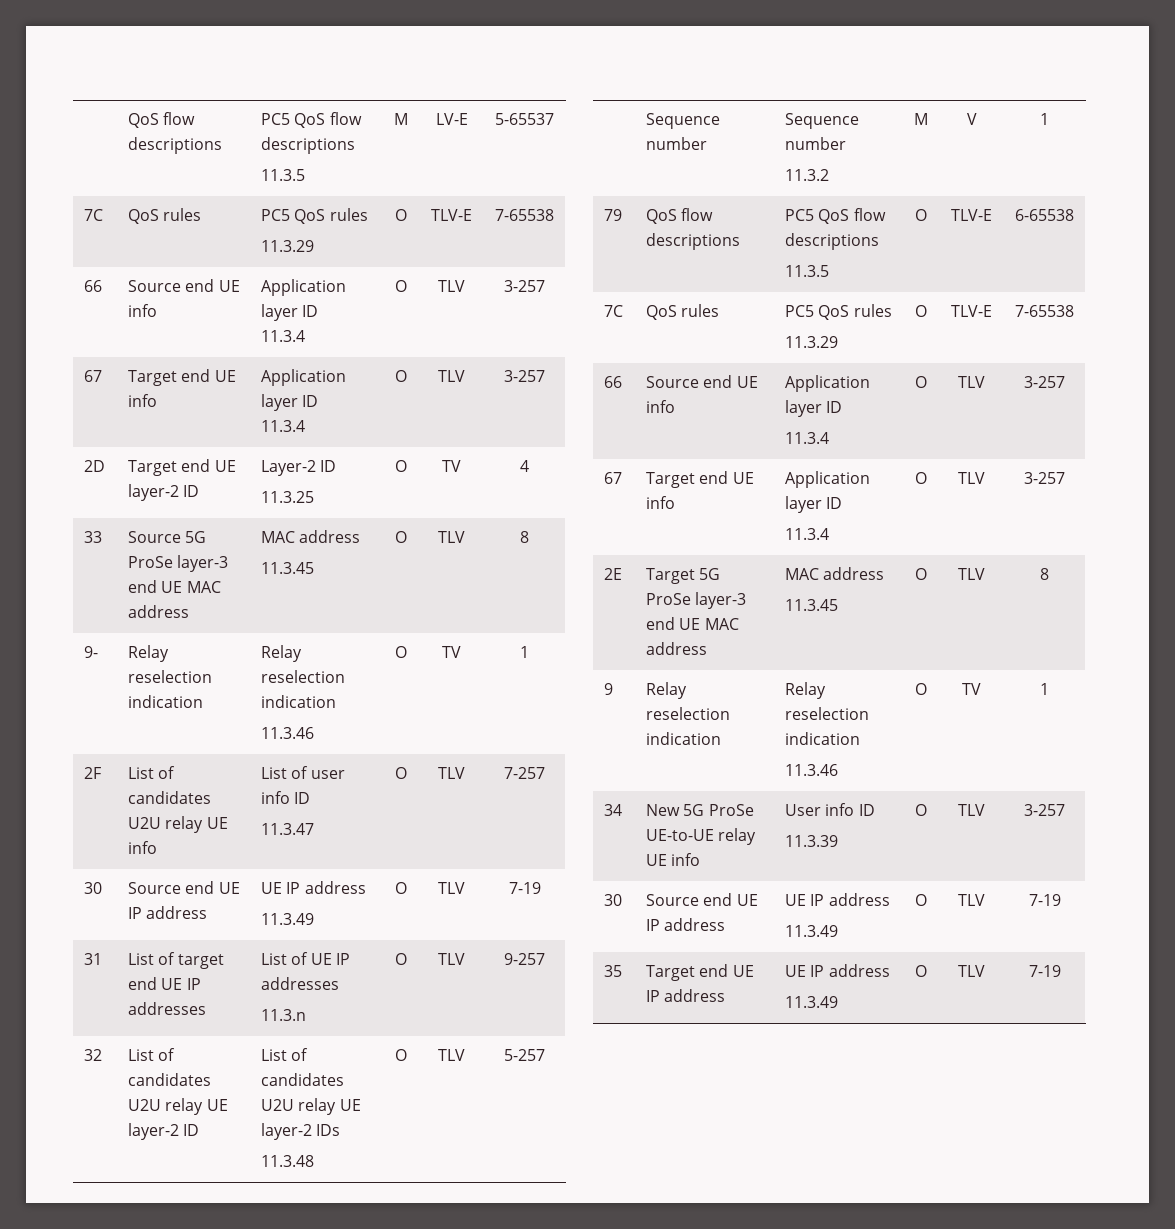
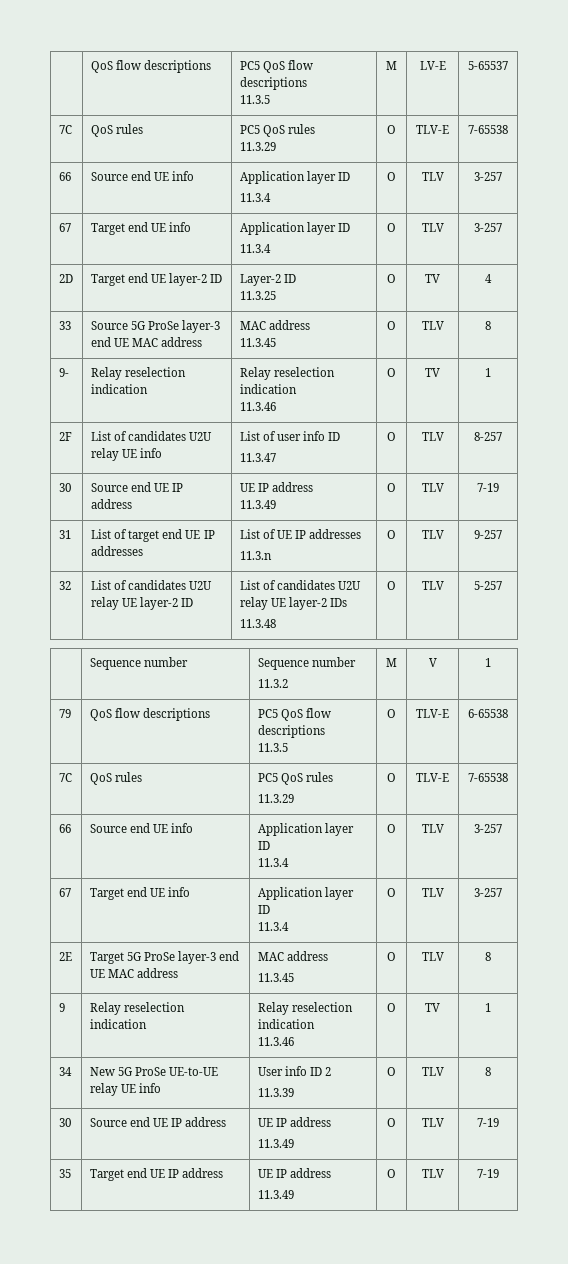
[504,767,545,779] 7-257 -> [474,432,502,441] 8-257
(875, 810) none -> [325,1067,332,1076] 2
[1024,804,1065,816] 3-257 -> [485,1067,491,1076] 8

